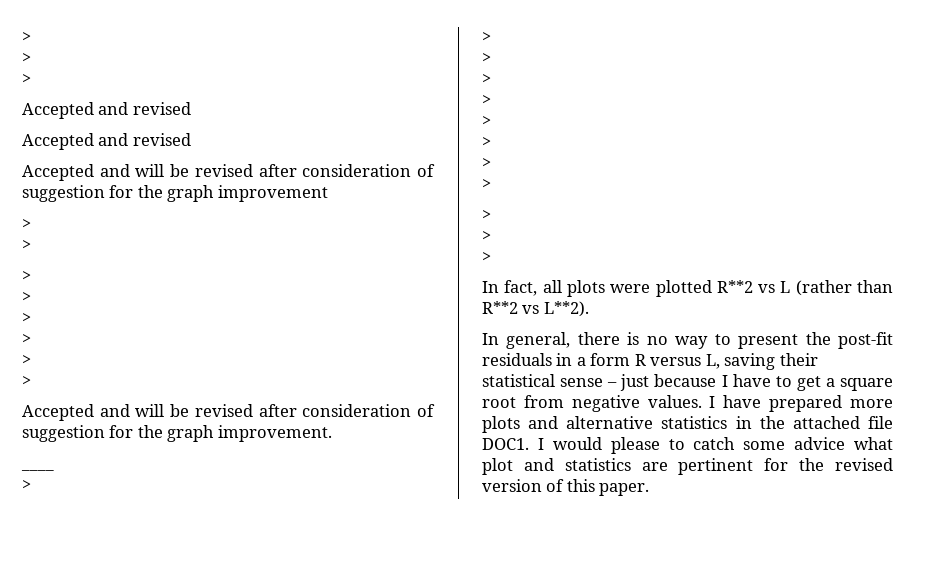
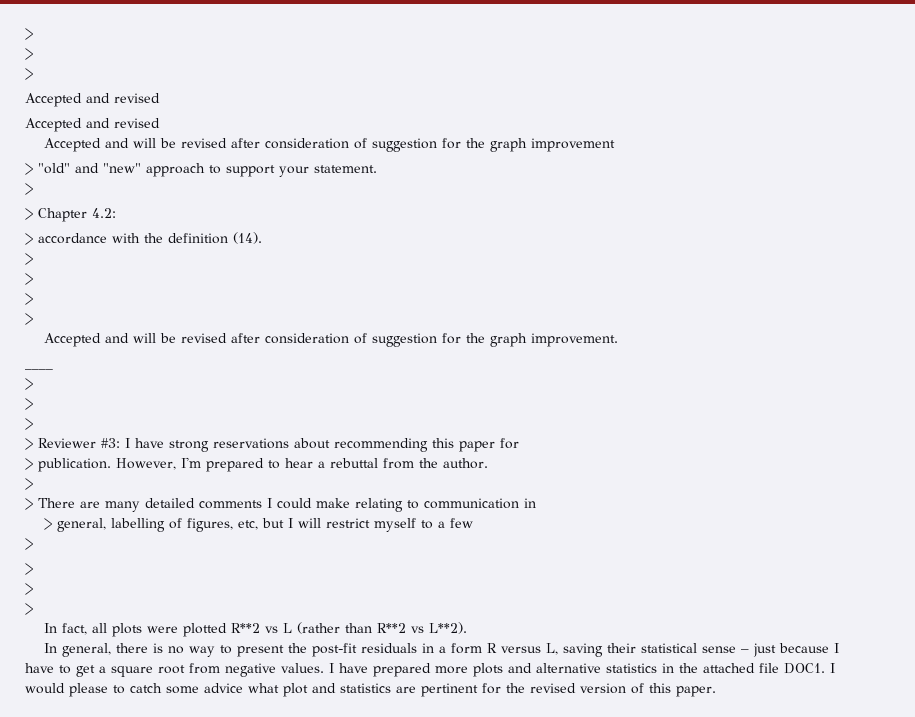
[22,240,31,250] [22,271,31,281] [22,292,31,302] // > // > // > -> [38,163,377,177] [25,183,33,195] [25,208,116,222] [25,232,262,245] "old" and "new" approach to support your statement. // > // > Chapter 4.2: // > accordance with the definition (14).
[482,95,491,105] [482,116,491,126] [482,137,491,147] [482,158,491,168] // > // > // > // > -> [38,438,519,452] [25,457,488,472] [25,478,33,490] [25,498,536,512] [44,518,474,532] Reviewer #3: I have strong reservations about recommending this paper for // > publication. However, I'm prepared to hear a rebuttal from the author. // > // > There are many detailed comments I could make relating to communication in // > general, labelling of figures, etc, but I will restrict myself to a few

